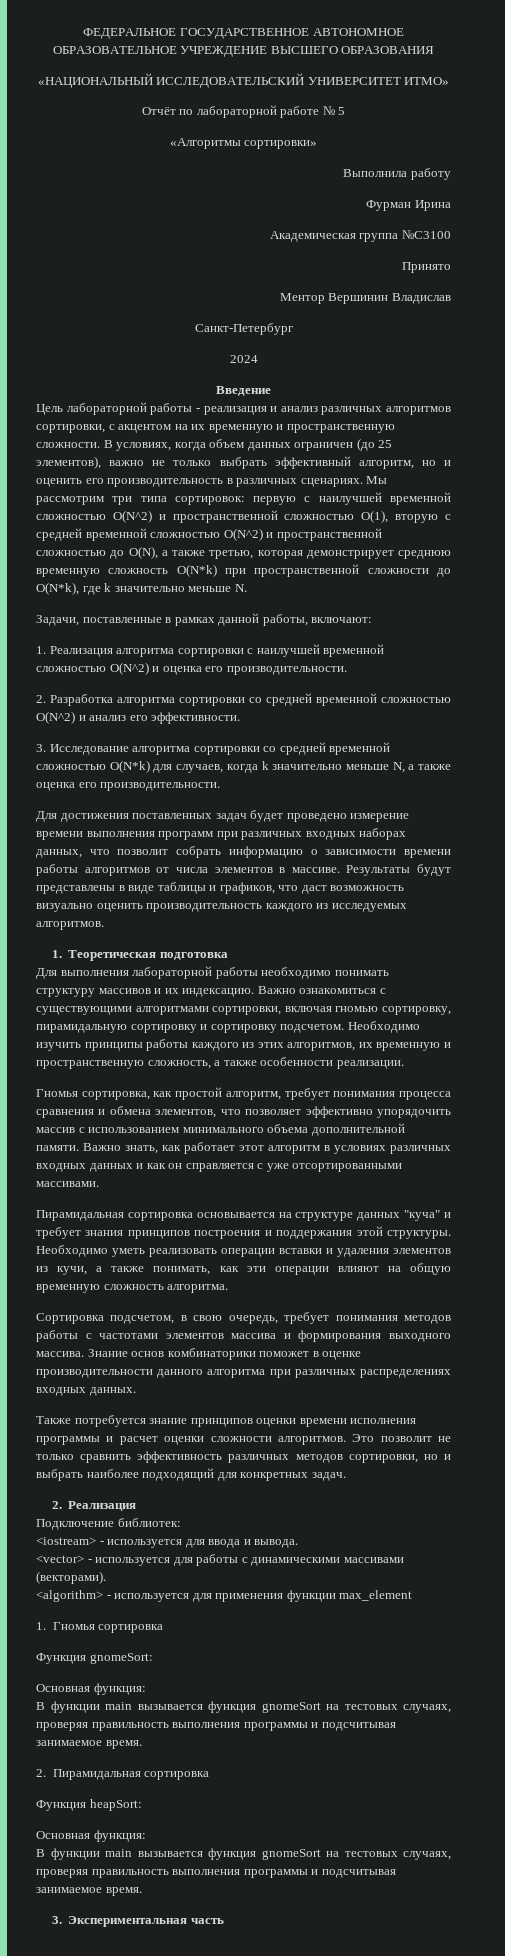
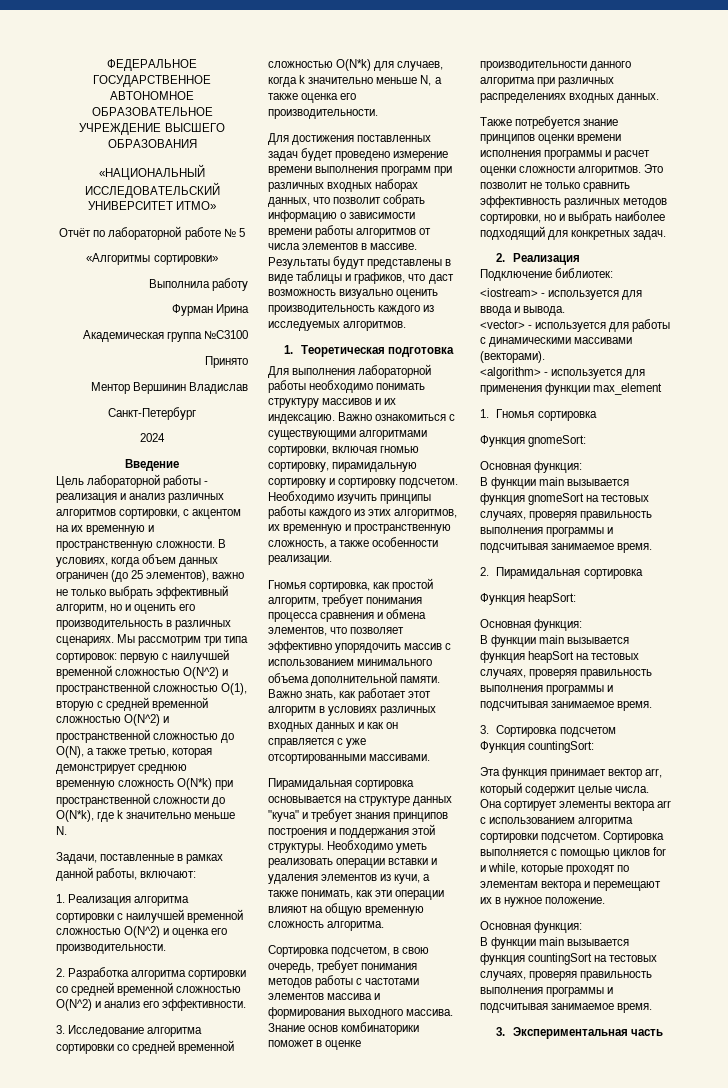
[261,1849,321,1860] gnomeSort -> [528,651,640,663] [480,669,653,679] [480,685,614,695] [480,701,653,711] [480,725,616,737] [480,741,595,753] [480,767,663,779] [480,782,650,796] [480,799,672,811] [480,817,634,827] [480,831,665,843] [480,847,667,859] [480,863,630,875] [480,881,662,891] [480,897,606,907] [480,921,583,933] [480,937,630,949] [480,953,593,965] heapSort на тестовых случаях, проверяя правильность выполнения программы и подсчитывая занимаемое время. // 3. Сортировка подсчетом // Функция countingSort: // Эта функция принимает вектор arr, который содержит целые числа. Она сортирует элементы вектора arr с использованием алгоритма сортировки подсчетом. Сортировка выполняется с помощью циклов for и while, которые проходят по элементам вектора и перемещают их в нужное положение. // Основная функция: // В функции main вызывается функция countingSort

